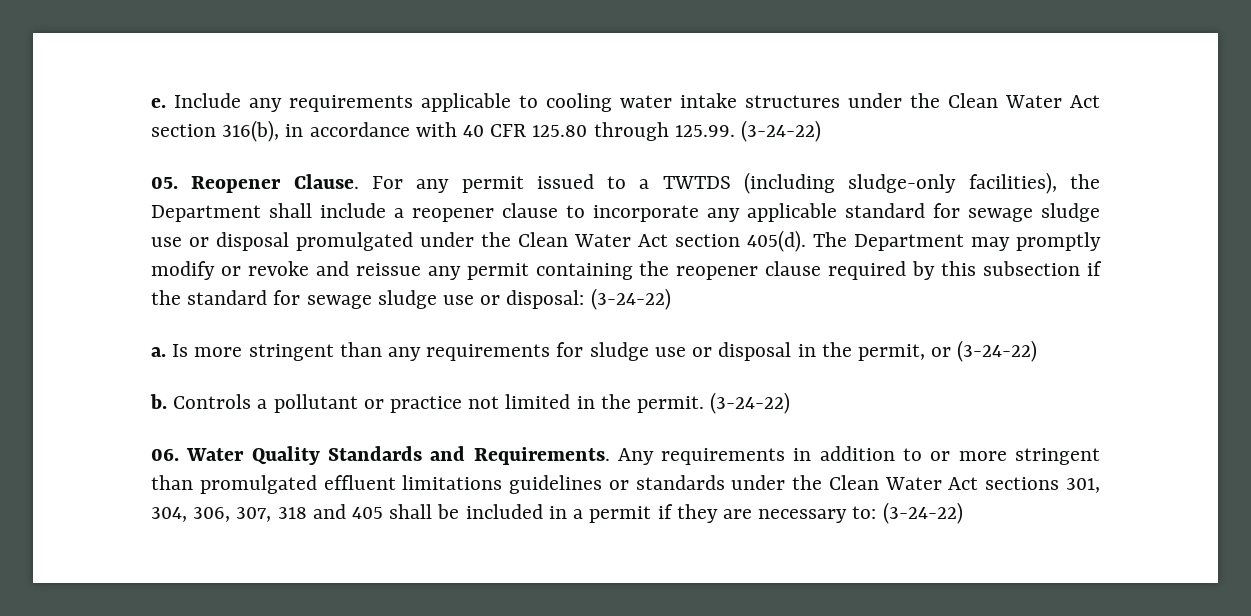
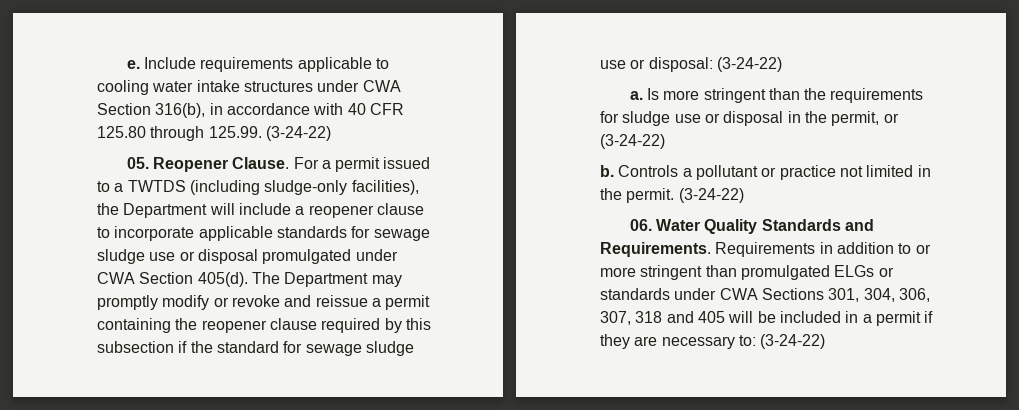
[249,98,282,112] any -> (196, 63) none
[910,93,1100,108] [151,124,216,137] the Clean Water Act section -> [362,80,401,92] [97,103,151,115] CWA Section
[416,179,450,193] any -> [321,160,331,169] a
[269,203,312,218] shall -> [209,203,235,215] will
[707,203,925,222] any applicable standard -> [198,226,347,241] applicable standards
[481,232,740,247] the Clean Water Act section -> [97,272,194,284] CWA Section
[427,266,461,280] any -> [371,298,381,307] a
[388,347,422,361] any -> [804,88,827,100] the
[617,448,786,465] Any requirements -> [715,242,816,257] Requirements
[323,475,1060,494] effluent limitations guidelines or standards under the Clean Water Act sections -> [834,265,894,277] [600,288,824,300] ELGs or standards under CWA Sections
[389,504,433,519] shall -> [728,311,754,323] will

